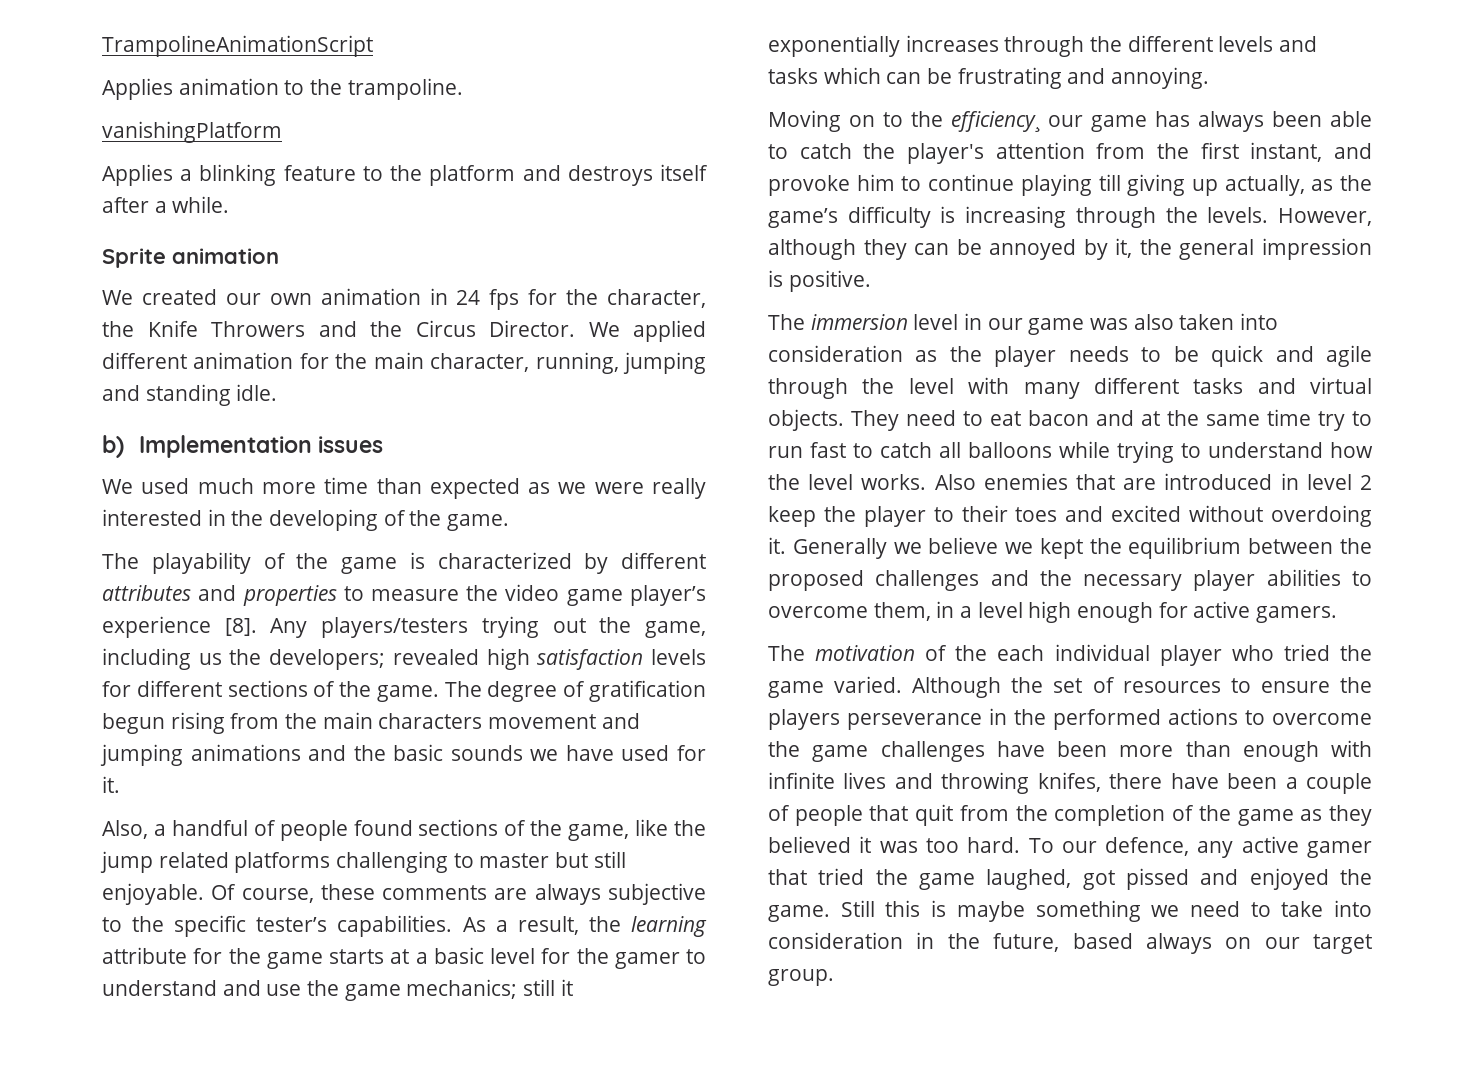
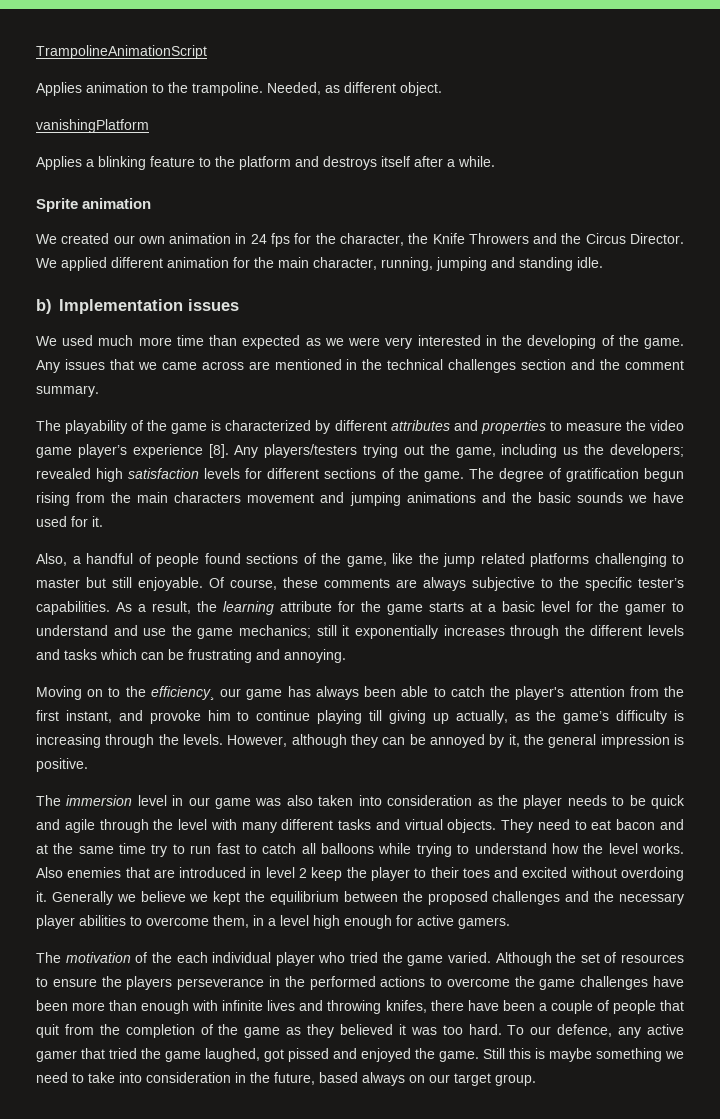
(463, 89) none -> [267,82,442,96] Needed, as different object.
[652,478,706,499] really -> [385,337,413,349] very
(510, 522) none -> [36,359,684,373] [36,385,99,397] Any issues that we came across are mentioned in the technical challenges section and the comment summary.

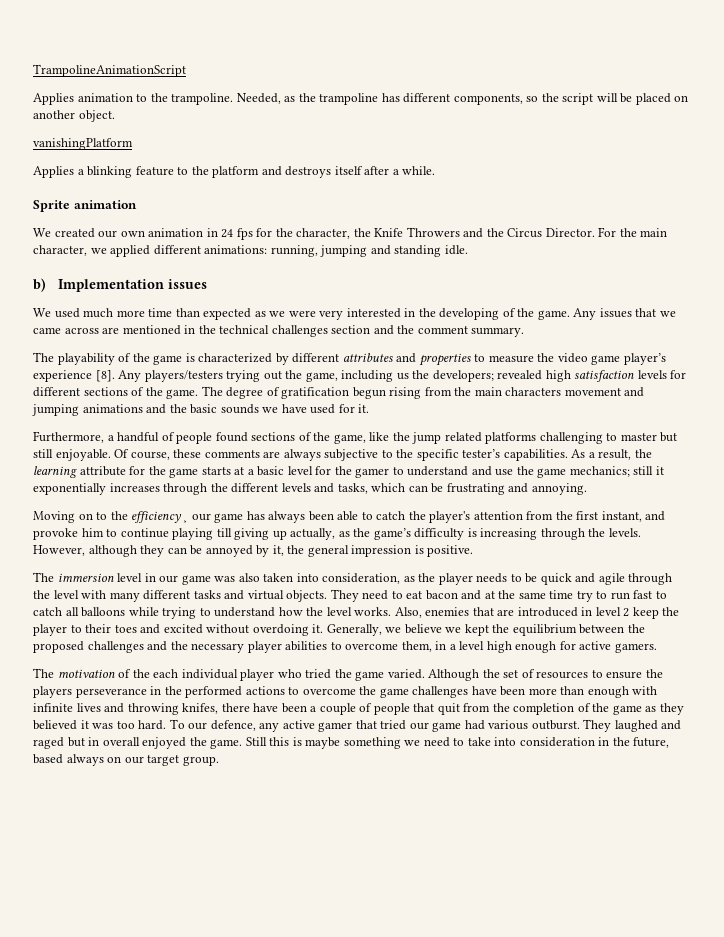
[344,82,396,93] different -> [298,93,689,105] [33,110,75,119] the trampoline has different components, so the script will be placed on another
[36,257,377,271] We applied different animation for the main character, -> [598,227,668,237] [33,245,268,257] For the main character, we applied different animations:
[36,553,67,566] Also, -> [33,431,104,443] Furthermore,
[64,649,97,660] tasks -> [337,483,368,494] tasks,
[387,795,473,806] consideration -> [322,573,401,584] consideration,
[36,867,63,878] Also -> [394,607,422,618] Also,
[51,891,113,905] Generally -> [326,624,382,636] Generally,
[141,1048,357,1062] the game laughed, got pissed and -> [409,719,682,732] [33,737,140,749] our game had various outburst. They laughed and raged but in overall

